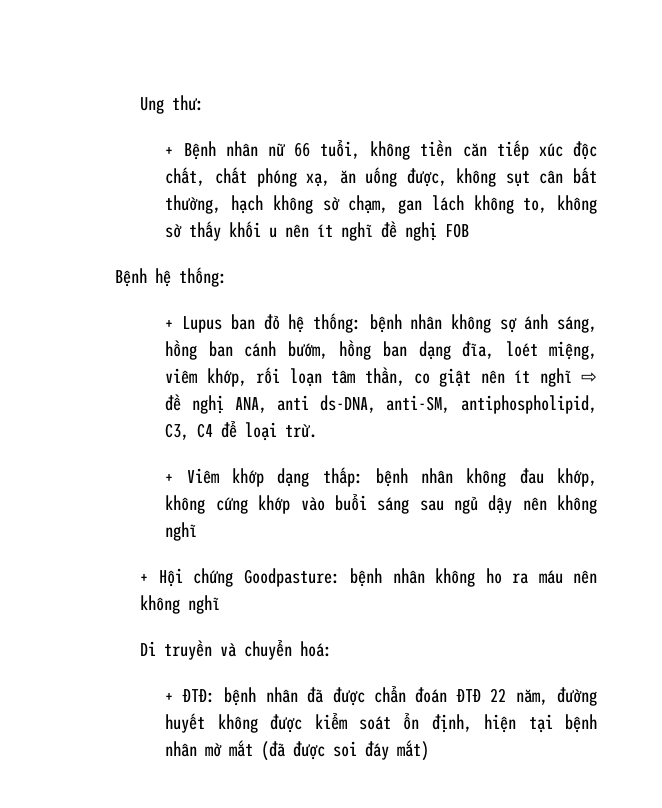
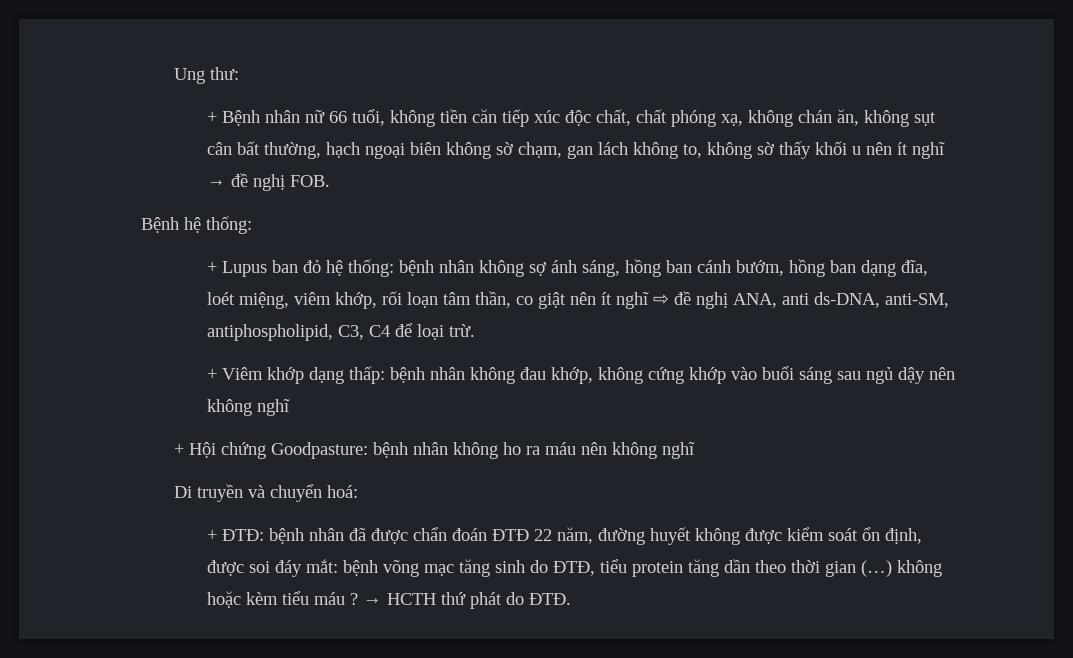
[339,167,447,187] ăn uống được, -> [748,109,860,127] không chán ăn,
(264, 204) none -> [365,142,442,159] ngoại biên
[381,221,470,241] đề nghị FOB -> [207,173,331,191] → đề nghị FOB.
[484,714,598,733] [165,740,430,761] hiện tại bệnh nhân mờ mắt (đã được soi đáy mắt) -> [207,559,943,577] [207,591,572,609] được soi đáy mắt: bệnh võng mạc tăng sinh do ĐTĐ, tiểu protein tăng dần theo thời gian (…) không hoặc kèm tiểu máu ? → HCTH thứ phát do ĐTĐ.

